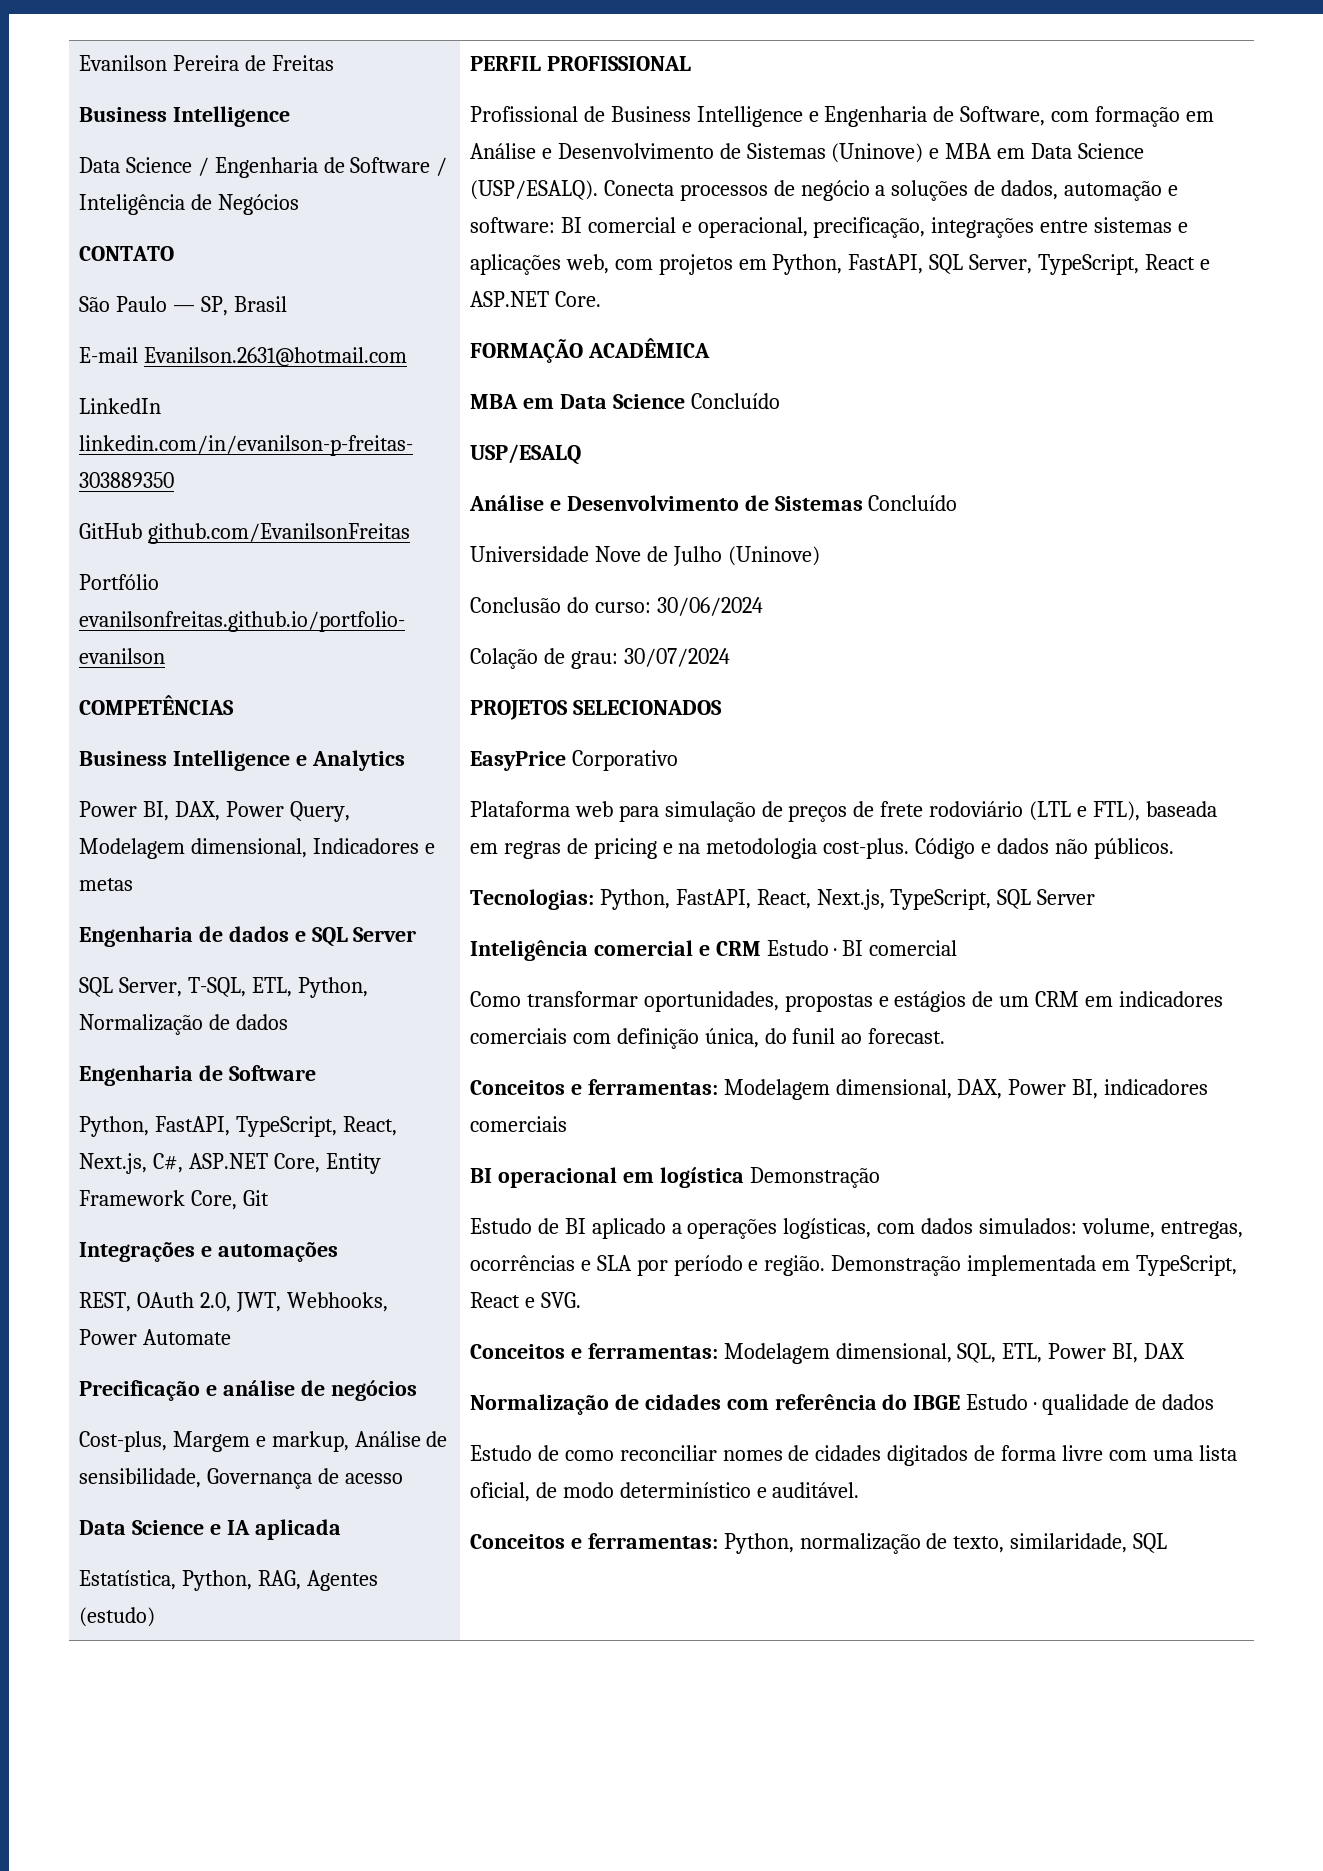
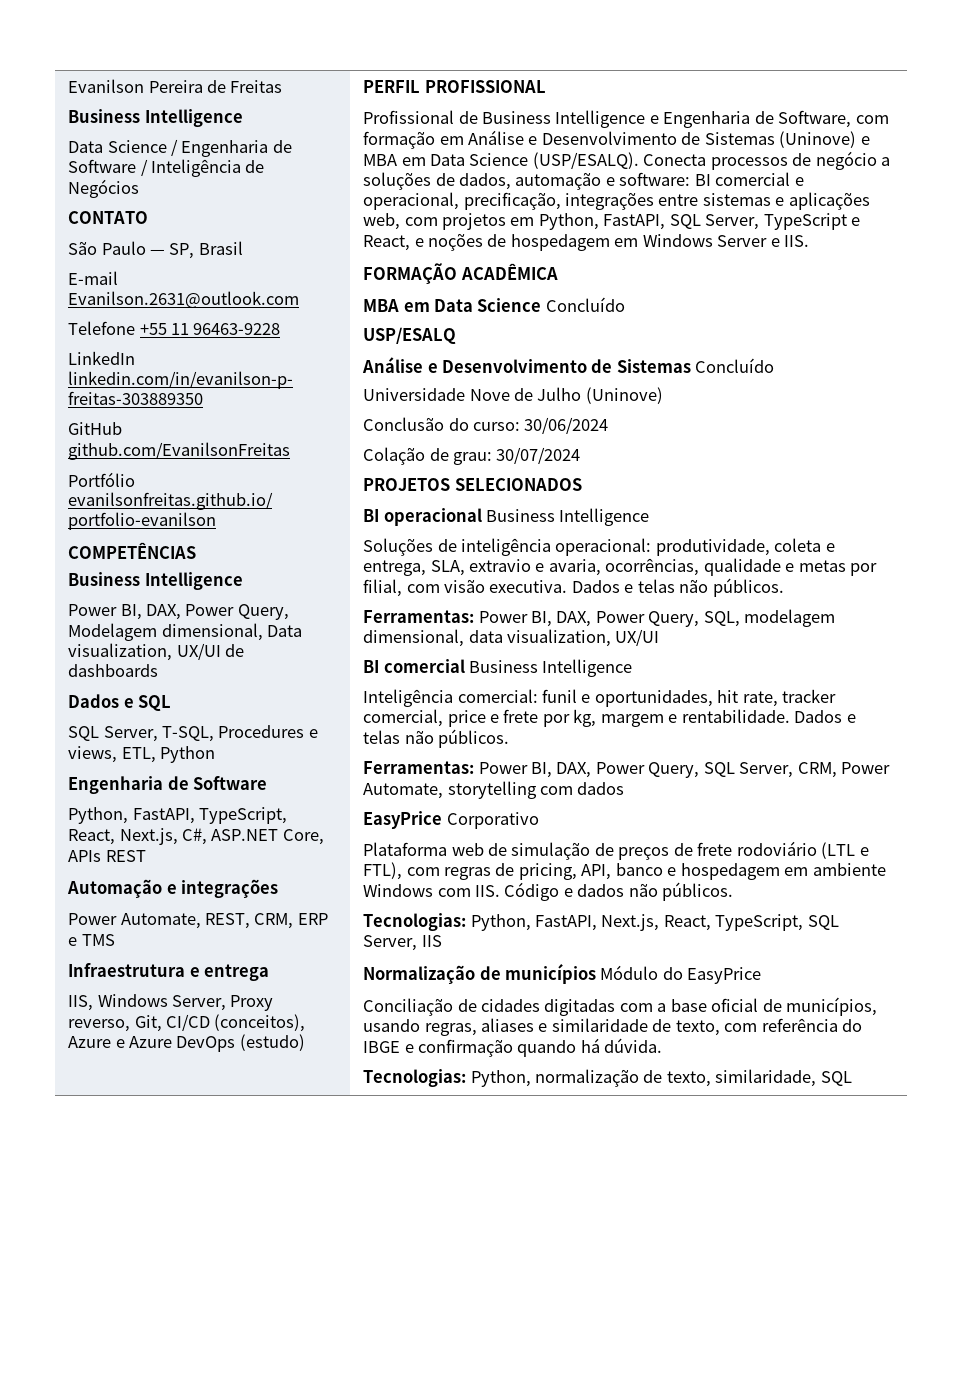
[143,347,407,367] Evanilson.2631@hotmail.com -> [68,291,300,308] [68,321,281,335] Evanilson.2631@outlook.com // Telefone +55 11 96463-9228
[295,750,405,771] e Analytics -> (243, 581) none
[312,838,435,854] [78,878,133,891] [78,926,289,947] Indicadores e metas // Engenharia de dados -> [267,625,303,637] [68,643,245,661] [68,664,159,677] [68,694,120,708] Data visualization, UX/UI de dashboards // Dados
[353,927,417,942] Server -> (172, 703) none
[251,977,368,998] [78,1014,288,1035] ETL, Python, Normalização de dados -> [218,725,318,738] [68,746,216,763] Procedures e views, ETL, Python
[325,1153,381,1174] [78,1190,269,1210] [78,1242,338,1262] [78,1292,388,1312] [78,1329,231,1345] [78,1380,417,1401] [78,1431,448,1452] [78,1468,403,1489] [78,1519,341,1540] [78,1570,378,1591] Entity Framework Core, Git // Integrações e automações // REST, OAuth 2.0, JWT, Webhooks, Power Automate // Precificação e análise de negócios // Cost-plus, Margem e markup, Análise de sensibilidade, Governança de acesso // Data Science e IA aplicada // Estatística, Python, RAG, Agentes -> [68,850,146,862] [67,879,279,899] [68,913,328,929] [68,934,115,946] [68,963,270,981] [68,994,274,1011] [68,1014,306,1032] [68,1036,236,1052] APIs REST // Automação e integrações // Power Automate, REST, CRM, ERP e TMS // Infraestrutura e entrega // IIS, Windows Server, Proxy reverso, Git, CI/CD (conceitos), Azure e Azure DevOps
[1038,254,1211,275] [469,291,601,307] TypeScript, React e ASP.NET Core. -> [763,213,861,230] [363,233,810,251] TypeScript e React, e noções de hospedagem em Windows Server e IIS.
(722, 707) none -> [363,508,650,526] [363,538,835,556] [363,558,878,576] [363,578,784,597] [363,609,836,627] [363,629,660,647] [363,659,633,677] [363,689,837,707] [363,709,856,727] [363,729,510,748] [363,761,891,778] [363,781,625,799] // BI operacional Business Intelligence // Soluções de inteligência operacional: produtividade, coleta e entrega, SLA, extravio e avaria, ocorrências, qualidade e metas por filial, com visão executiva. Dados e telas não públicos. // Ferramentas: Power BI, DAX, Power Query, SQL, modelagem dimensional, data visualization, UX/UI // BI comercial Business Intelligence // Inteligência comercial: funil e oportunidades, hit rate, tracker comercial, price e frete por kg, margem e rentabilidade. Dados e telas não públicos. // Ferramentas: Power BI, DAX, Power Query, SQL Server, CRM, Power Automate, storytelling com dados
[618,805,659,822] para -> [488,843,508,856] de
[1146,801,1218,817] [469,838,910,859] baseada em regras de pricing e na metodologia cost-plus. -> [406,863,886,880] [363,884,501,897] com regras de pricing, API, banco e hospedagem em ambiente Windows com IIS.
[756,889,1096,910] [469,940,958,961] [469,991,1224,1012] [469,1028,946,1049] [469,1079,1209,1100] [469,1116,567,1132] [469,1167,880,1188] [469,1218,1244,1239] [469,1255,1238,1276] [469,1292,581,1308] [469,1343,1186,1364] [469,1394,1215,1415] [469,1445,1237,1466] [469,1482,860,1502] [469,1533,718,1549] React, Next.js, TypeScript, SQL Server // Inteligência comercial e CRM Estudo · BI comercial // Como transformar oportunidades, propostas e estágios de um CRM em indicadores comerciais com definição única, do funil ao forecast. // Conceitos e ferramentas: Modelagem dimensional, DAX, Power BI, indicadores comerciais // BI operacional em logística Demonstração // Estudo de BI aplicado a operações logísticas, com dados simulados: volume, entregas, ocorrências e SLA por período e região. Demonstração implementada em TypeScript, React e SVG. // Conceitos e ferramentas: Modelagem dimensional, SQL, ETL, Power BI, DAX // Normalização de cidades com referência do IBGE Estudo · qualidade de dados // Estudo de como reconciliar nomes de cidades digitados de forma livre com uma lista oficial, de modo determinístico e auditável. // Conceitos e ferramentas: -> [601,914,839,931] [363,935,442,951] [363,964,762,985] [363,997,878,1016] [363,1018,863,1036] [363,1038,663,1057] [363,1069,467,1087] Next.js, React, TypeScript, SQL Server, IIS // Normalização de municípios Módulo do EasyPrice // Conciliação de cidades digitadas com a base oficial de municípios, usando regras, aliases e similaridade de texto, com referência do IBGE e confirmação quando há dúvida. // Tecnologias:

